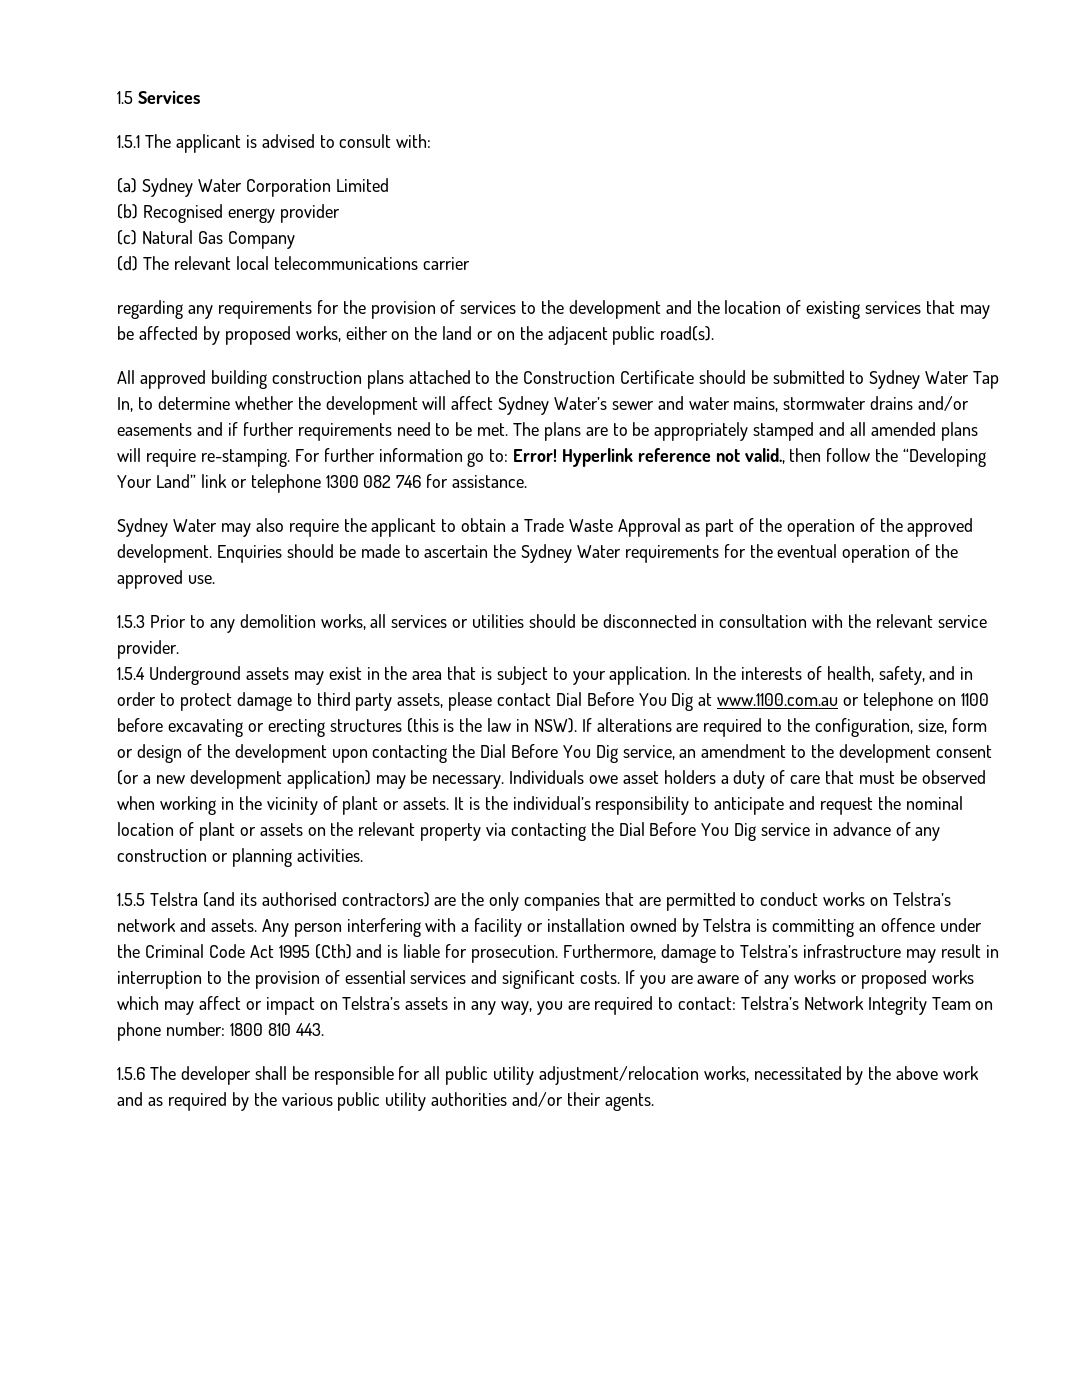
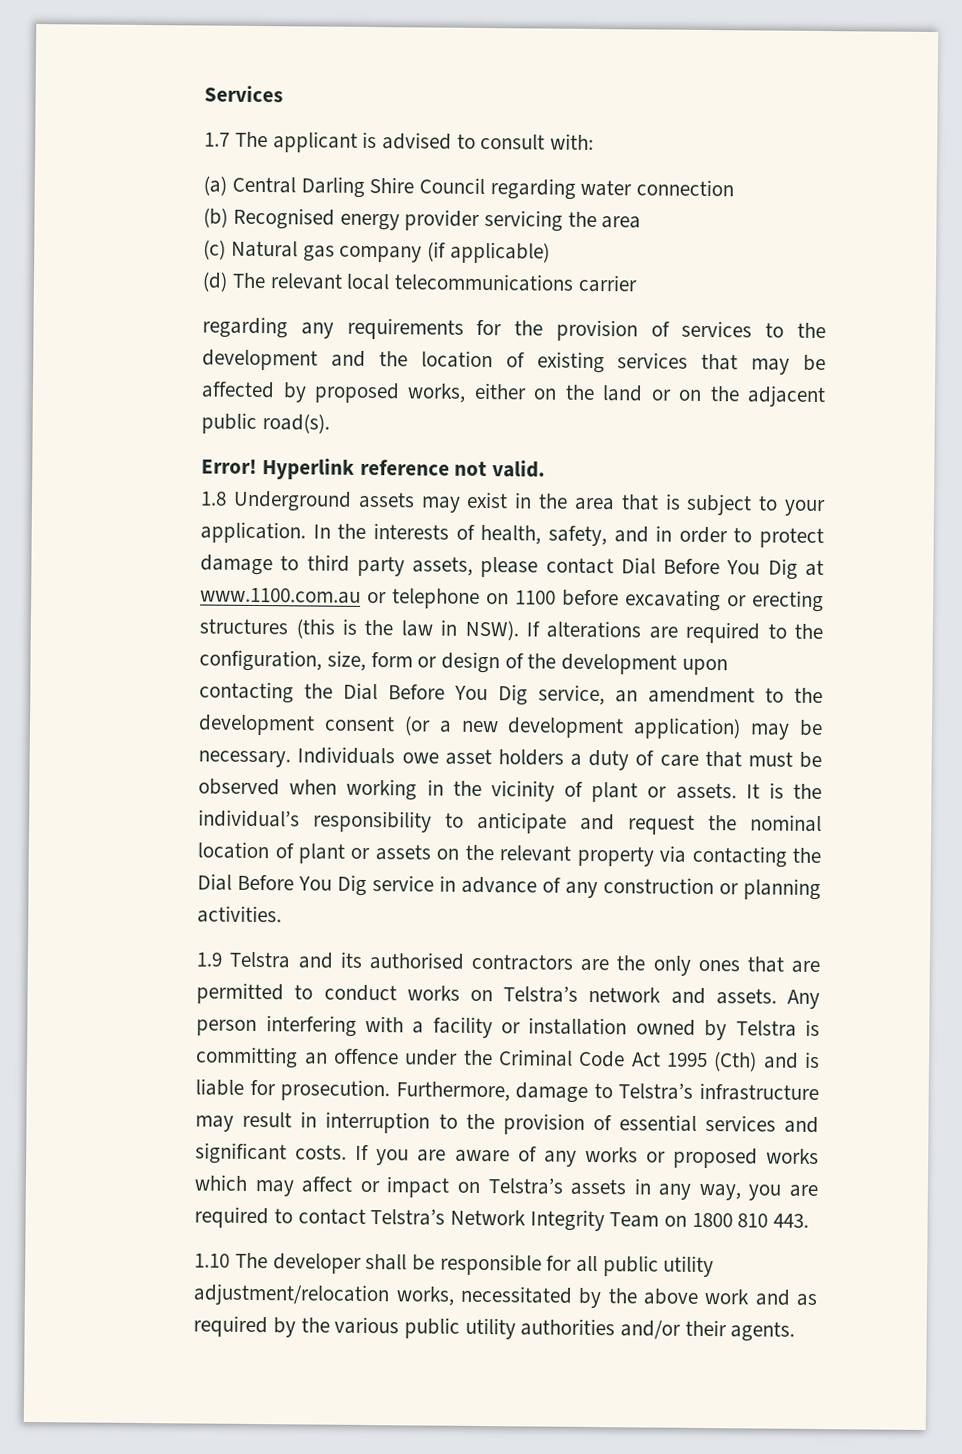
[117,91,134,104] 1.5 -> (204, 94) none
[117,135,141,148] 1.5.1 -> [204,132,231,147] 1.7
[142,178,389,197] Sydney Water Corporation Limited -> [231,176,734,200] Central Darling Shire Council regarding water connection
(340, 213) none -> [483,210,642,232] servicing the area
[197,231,295,249] Gas Company -> [302,241,550,264] gas company (if applicable)
[117,370,1000,389] [117,396,970,415] [117,422,978,441] [117,448,987,467] [117,474,527,493] [117,518,974,537] [117,544,959,563] [117,570,216,589] [117,614,987,633] [117,640,180,659] [117,667,146,680] All approved building construction plans attached to the Construction Certificate should be submitted to Sydney Water Tap In, to determine whether the development will affect Sydney Water’s sewer and water mains, stormwater drains and/or easements and if further requirements need to be met. The plans are to be appropriately stamped and all amended plans will require re-stamping. For further information go to: Error! Hyperlink reference not valid., then follow the “Developing Your Land” link or telephone 1300 082 746 for assistance. // Sydney Water may also require the applicant to obtain a Trade Waste Approval as part of the operation of the approved development. Enquiries should be made to ascertain the Sydney Water requirements for the eventual operation of the approved use. // 1.5.3 Prior to any demolition works, all services or utilities should be disconnected in consultation with the relevant service provider. // 1.5.4 -> [201,458,545,480] [200,491,228,506] Error! Hyperlink reference not valid. // 1.8
[117,892,235,907] 1.5.5 Telstra (and -> [196,951,333,969] 1.9 Telstra and
[341,892,430,907] contractors) -> [470,953,573,971] contractors
[524,893,601,911] companies -> [697,959,740,972] ones
[678,997,737,1010] contact: -> [297,1208,366,1225] contact
[117,1022,226,1041] phone number: -> (687, 1221) none
[117,1067,146,1080] 1.5.6 -> [194,1253,231,1268] 1.10

